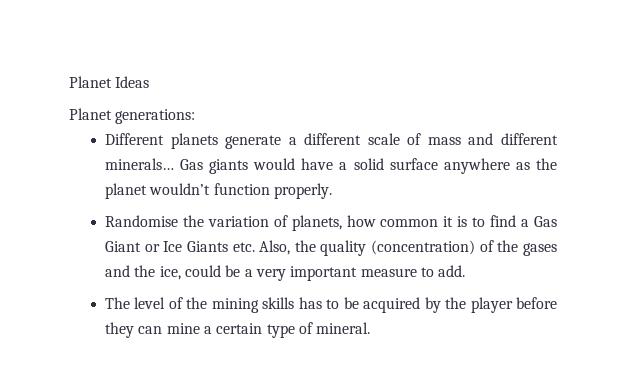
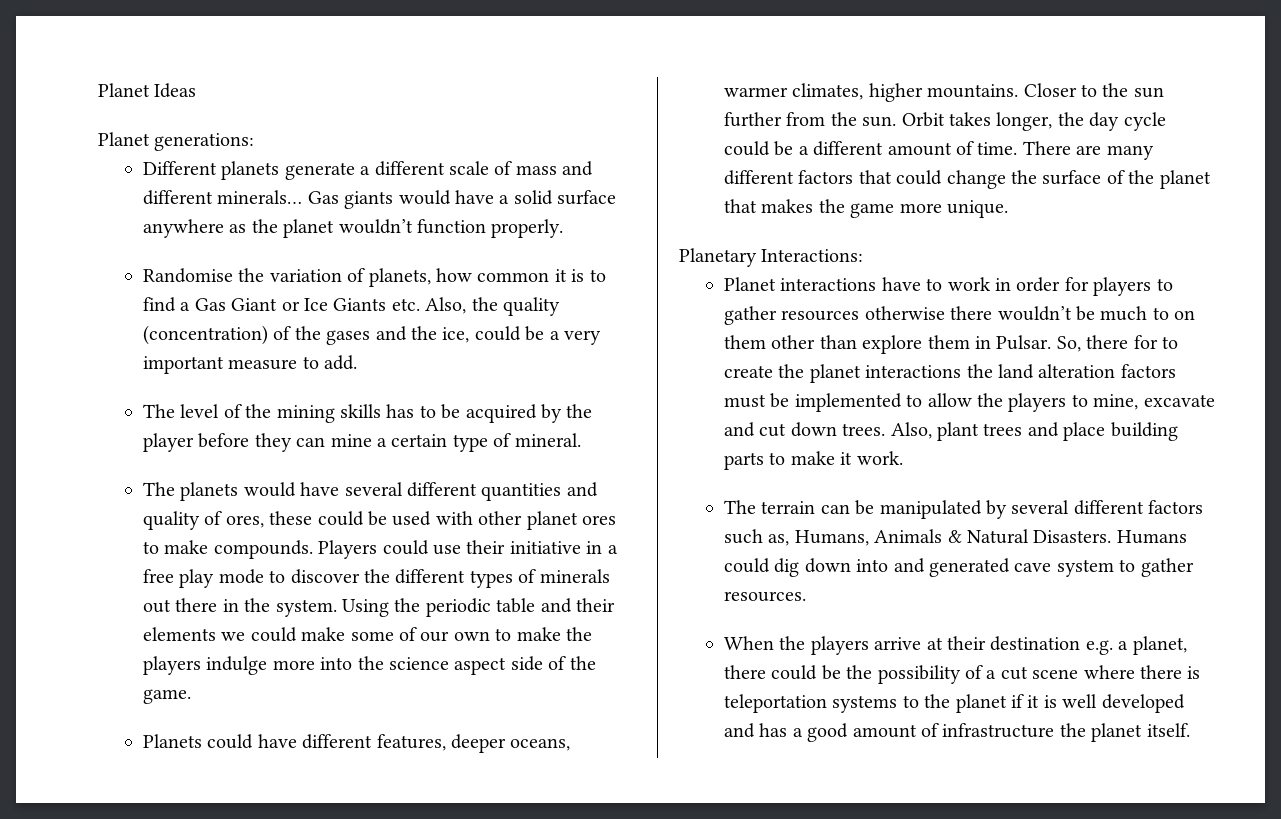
(371, 328) none -> [143,482,598,501] [143,511,617,530] [143,540,618,559] [143,569,610,588] [143,598,616,617] [143,627,593,642] [143,656,596,675] [143,689,192,704] [143,734,571,753] [724,83,1164,102] [724,112,1166,131] [724,141,1154,160] [724,170,1211,189] [724,199,1009,218] [679,248,864,267] [724,277,1173,296] [724,306,1196,325] [724,335,1179,354] [724,364,1176,383] [724,393,1215,412] [724,422,1178,441] [724,451,903,470] [724,500,1204,519] [724,529,1187,546] [724,558,1194,577] [724,591,807,602] [724,636,1187,655] [724,665,1201,684] [724,694,1185,713] [724,723,1190,742] // The planets would have several different quantities and quality of ores, these could be used with other planet ores to make compounds. Players could use their initiative in a free play mode to discover the different types of minerals out there in the system. Using the periodic table and their elements we could make some of our own to make the players indulge more into the science aspect side of the game. // Planets could have different features, deeper oceans, warmer climates, higher mountains. Closer to the sun further from the sun. Orbit takes longer, the day cycle could be a different amount of time. There are many different factors that could change the surface of the planet that makes the game more unique. // Planetary Interactions: // Planet interactions have to work in order for players to gather resources otherwise there wouldn’t be much to on them other than explore them in Pulsar. So, there for to create the planet interactions the land alteration factors must be implemented to allow the players to mine, excavate and cut down trees. Also, plant trees and place building parts to make it work. // The terrain can be manipulated by several different factors such as, Humans, Animals & Natural Disasters. Humans could dig down into and generated cave system to gather resources. // When the players arrive at their destination e.g. a planet, there could be the possibility of a cut scene where there is teleportation systems to the planet if it is well developed and has a good amount of infrastructure the planet itself.

